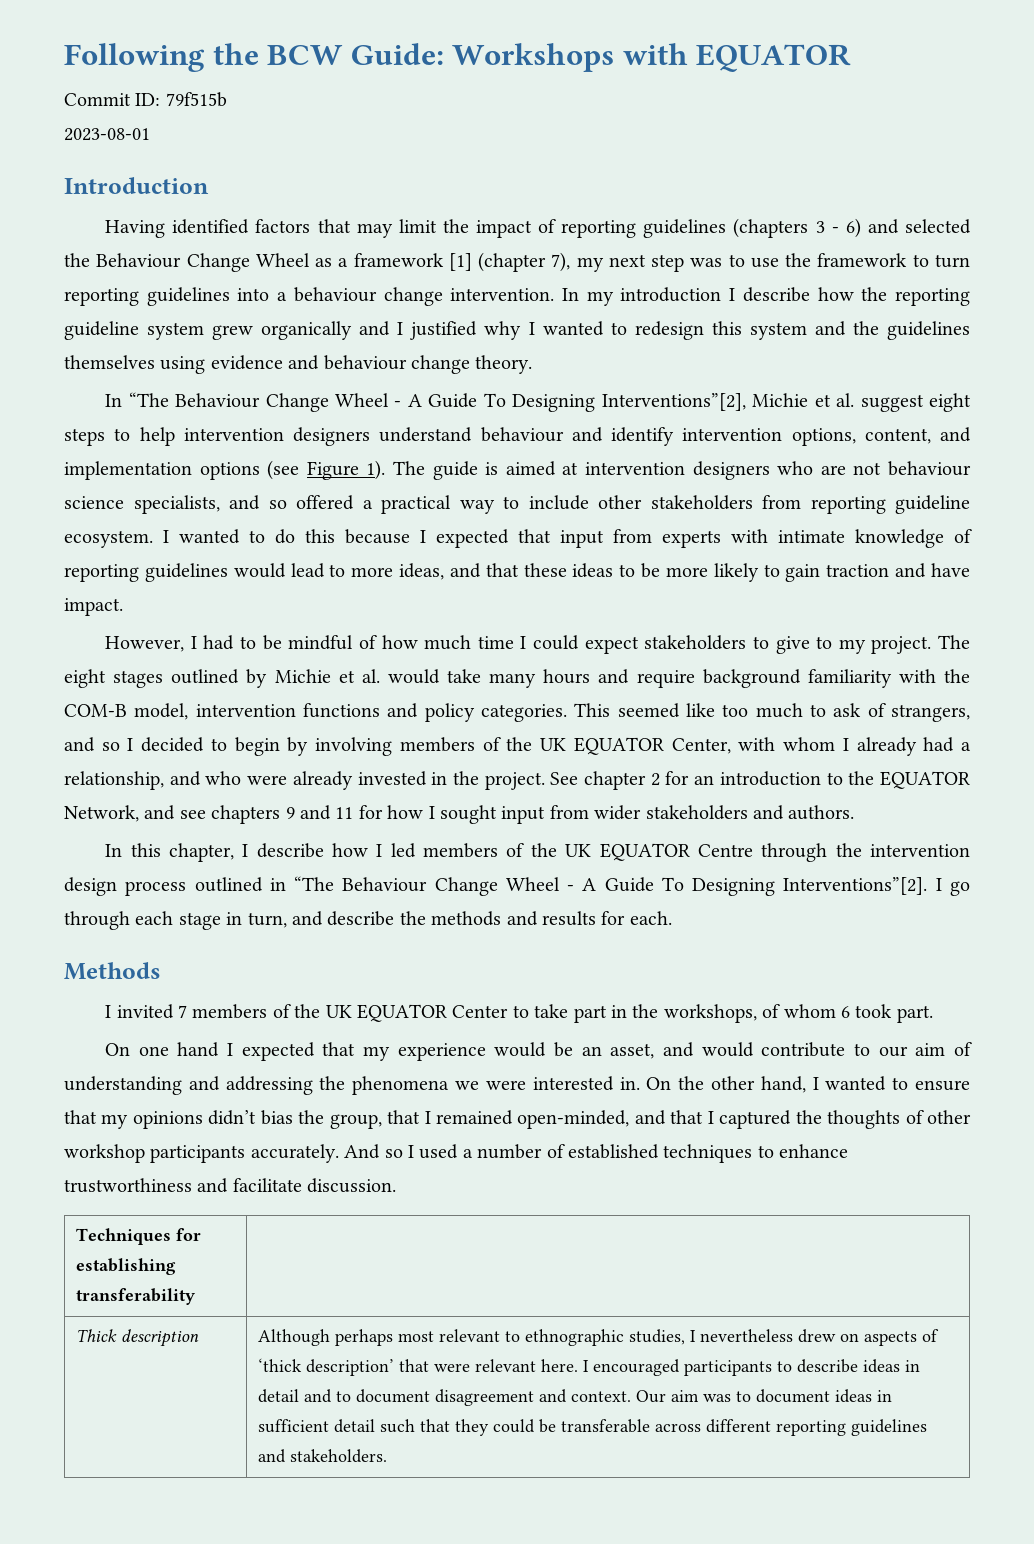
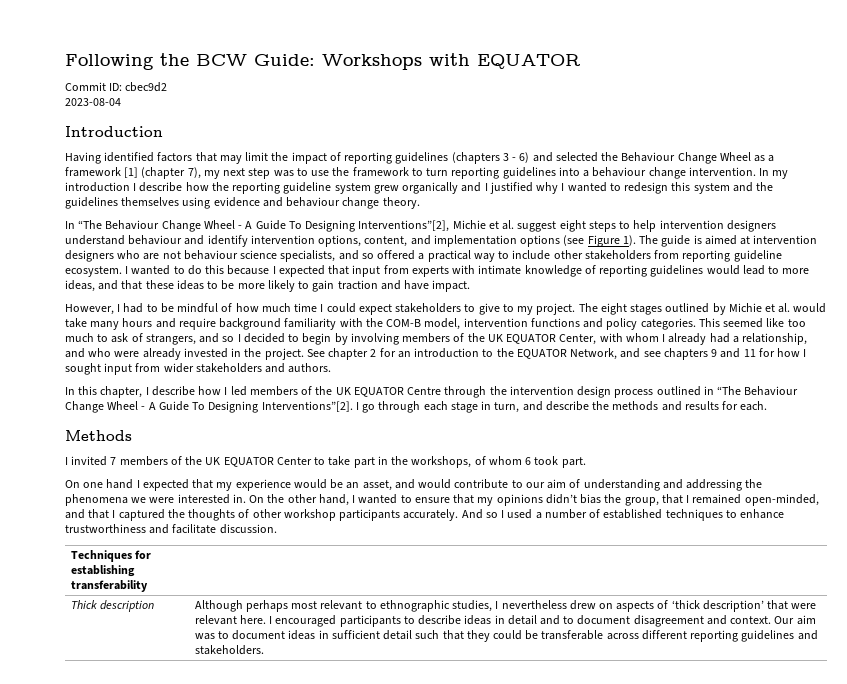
[165,92,227,107] [64,128,150,141] 79f515b // 2023-08-01 -> [125,82,168,92] [65,98,121,106] cbec9d2 // 2023-08-04

